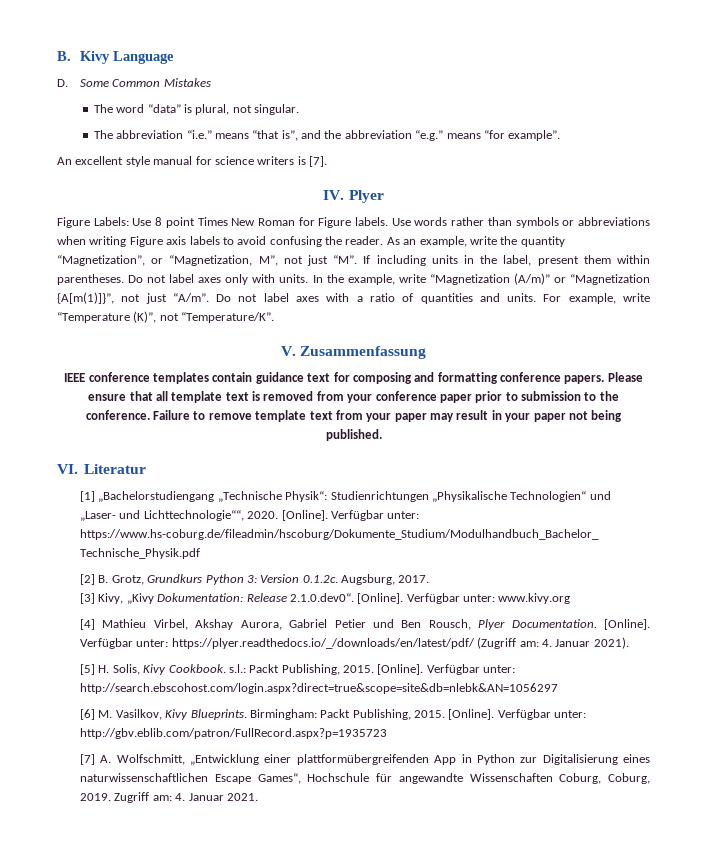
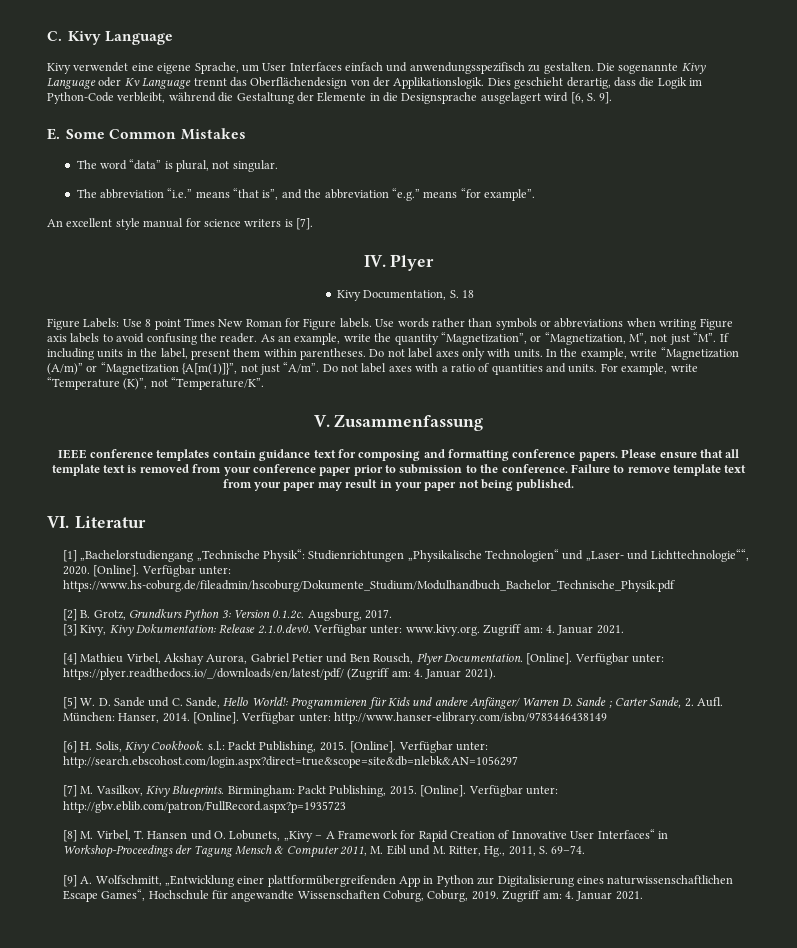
[57,51,71,61] B. -> [47,31,62,41] C.
[57,79,68,87] D. -> [47,62,706,74] [47,77,702,89] [47,92,613,104] [47,128,60,140] Kivy verwendet eine eigene Sprache, um User Interfaces einfach und anwendungsspezifisch zu gestalten. Die sogenannte Kivy Language oder Kv Language trennt das Oberflächendesign von der Applikationslogik. Dies geschieht derartig, dass die Logik im Python-Code verbleibt, während die Gestaltung der Elemente in die Designsprache ausgelagert wird [6, S. 9]. // E.
(384, 196) none -> [336,290,474,301] // Kivy Documentation, S. 18
[126,593,154,604] „Kivy -> [109,624,134,636] Kivy
[289,593,571,604] 2.1.0.dev0“. [Online]. Verfügbar unter: www.kivy.org -> [257,624,624,636] 2.1.0.dev0. Verfügbar unter: www.kivy.org. Zugriff am: 4. Januar 2021.
(96, 669) none -> [80,697,724,709] [62,712,608,724] [62,741,77,753] W. D. Sande und C. Sande, Hello World!: Programmieren für Kids und andere Anfänger/ Warren D. Sande ; Carter Sande, 2. Aufl. München: Hanser, 2014. [Online]. Verfügbar unter: http://www.hanser-elibrary.com/isbn/9783446438149 // [6]
[80,709,96,720] [6] -> [62,785,77,797] [7]
[80,754,96,765] [7] -> [62,829,668,842] [62,845,586,858] [62,875,77,887] [8] M. Virbel, T. Hansen und O. Lobunets, „Kivy – A Framework for Rapid Creation of Innovative User Interfaces“ in Workshop-Proceedings der Tagung Mensch & Computer 2011, M. Eibl und M. Ritter, Hg., 2011, S. 69–74. // [9]

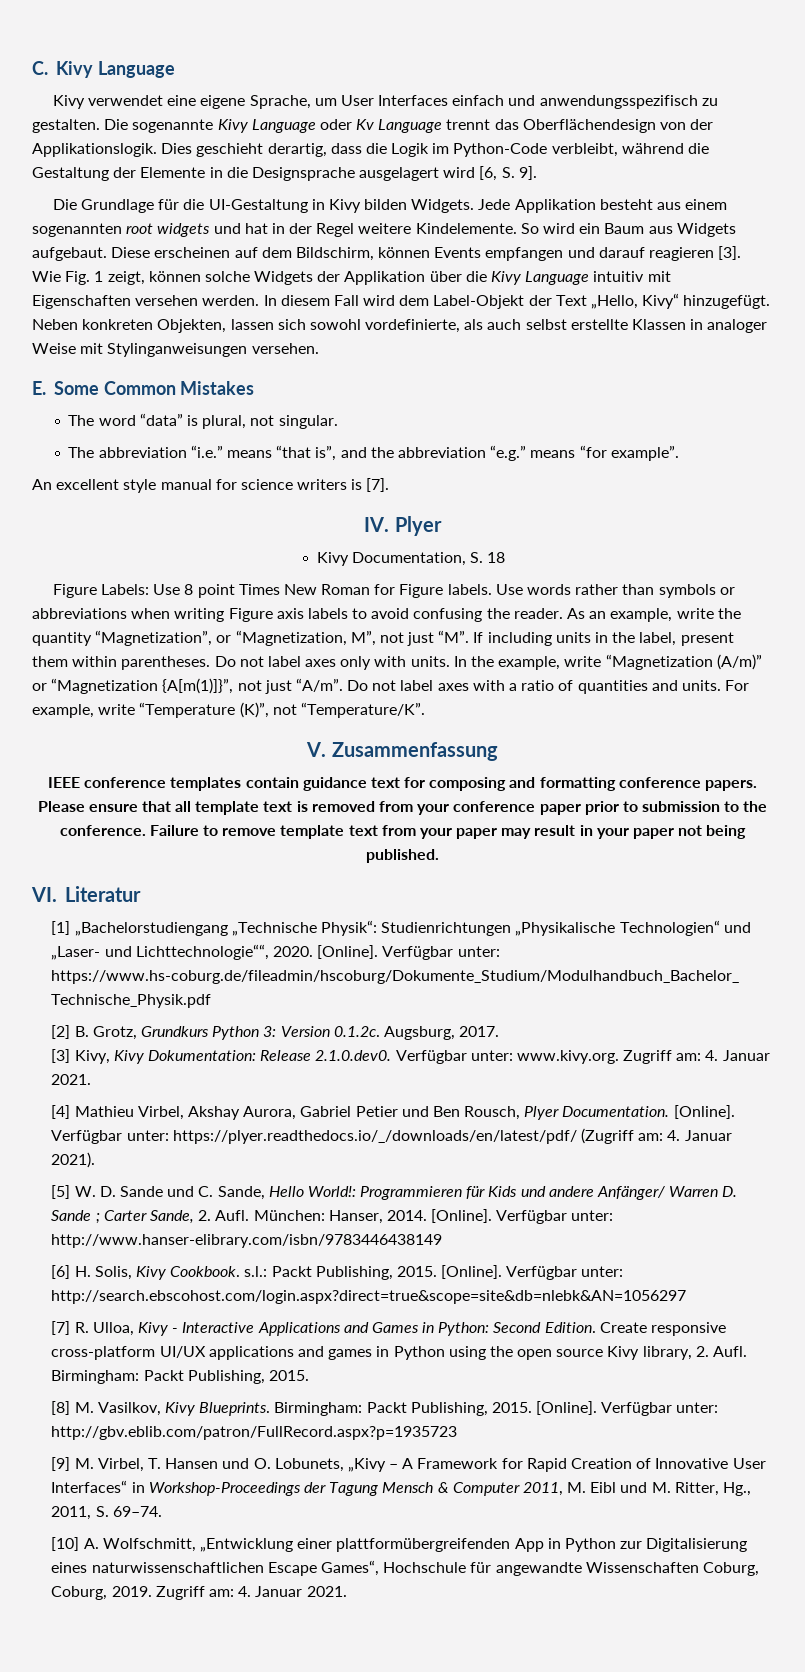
(613, 98) none -> [52,199,728,213] [32,223,736,237] [32,246,742,261] [32,271,671,285] [32,293,771,309] [32,319,768,333] [32,343,319,357] // Die Grundlage für die UI-Gestaltung in Kivy bilden Widgets. Jede Applikation besteht aus einem sogenannten root widgets und hat in der Regel weitere Kindelemente. So wird ein Baum aus Widgets aufgebaut. Diese erscheinen auf dem Bildschirm, können Events empfangen und darauf reagieren [3]. Wie Fig. 1 zeigt, können solche Widgets der Applikation über die Kivy Language intuitiv mit Eigenschaften versehen werden. In diesem Fall wird dem Label-Objekt der Text „Hello, Kivy“ hinzugefügt. Neben konkreten Objekten, lassen sich sowohl vordefinierte, als auch selbst erstellte Klassen in analoger Weise mit Stylinganweisungen versehen.
(77, 791) none -> [74,1322,726,1336] [51,1346,747,1360] [51,1370,309,1384] [51,1401,71,1415] R. Ulloa, Kivy - Interactive Applications and Games in Python: Second Edition. Create responsive cross-platform UI/UX applications and games in Python using the open source Kivy library, 2. Aufl. Birmingham: Packt Publishing, 2015. // [8]
[62,830,77,842] [8] -> [51,1457,71,1471] [9]
[62,875,77,887] [9] -> [51,1537,80,1551] [10]

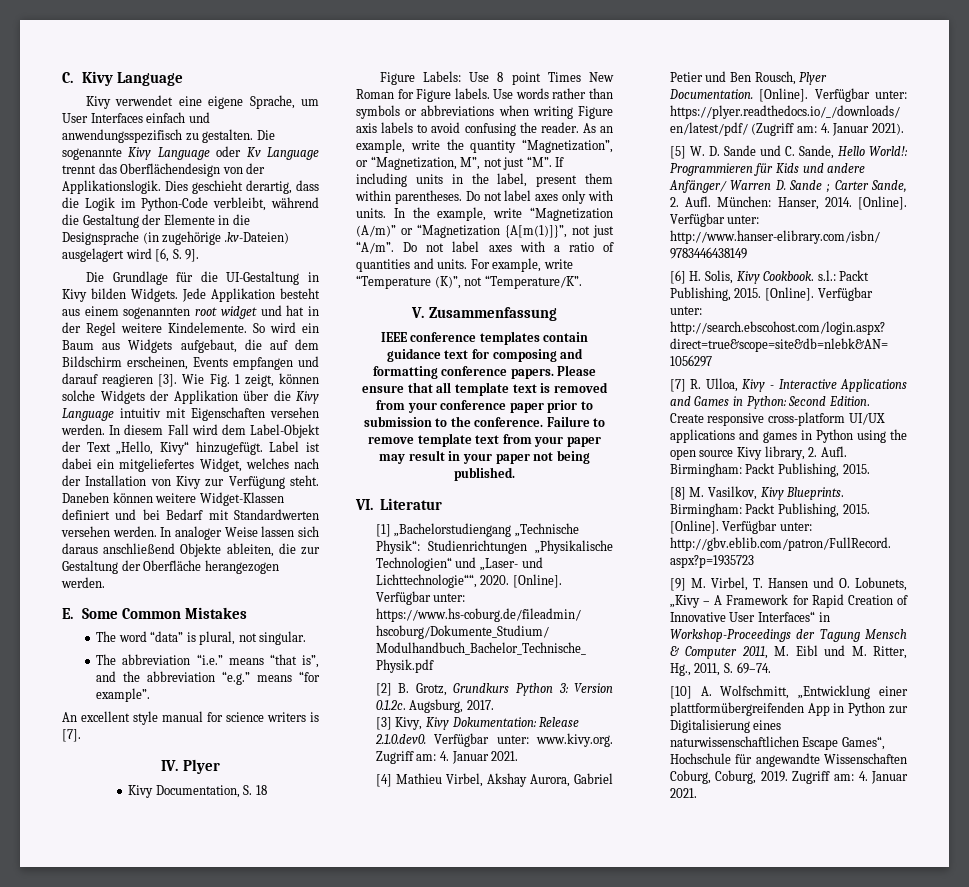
(355, 174) none -> [142,231,289,245] (in zugehörige .kv-Dateien)
[157,223,211,237] widgets -> [220,306,257,319] widget
[32,247,431,261] aufgebaut. Diese erscheinen auf dem Bildschirm, können -> [180,339,319,353] [62,356,188,370] aufgebaut, die auf dem Bildschirm erscheinen,
[32,319,768,333] [32,343,319,357] Neben konkreten Objekten, lassen sich sowohl vordefinierte, als auch selbst erstellte Klassen in analoger Weise mit Stylinganweisungen versehen. -> [269,441,320,452] [62,458,319,472] [62,475,319,489] [62,492,284,506] [62,509,319,520] [61,526,319,540] [62,543,320,557] [62,560,279,574] [61,577,105,588] Label ist dabei ein mitgeliefertes Widget, welches nach der Installation von Kivy zur Verfügung steht. Daneben können weitere Widget-Klassen definiert und bei Bedarf mit Standardwerten versehen werden. In analoger Weise lassen sich daraus anschließend Objekte ableiten, die zur Gestaltung der Oberfläche herangezogen werden.

